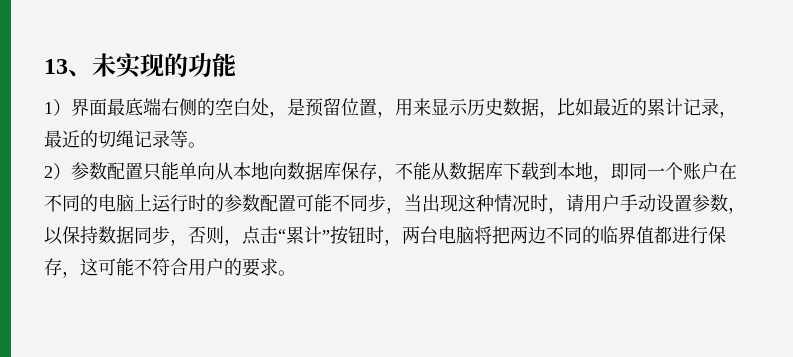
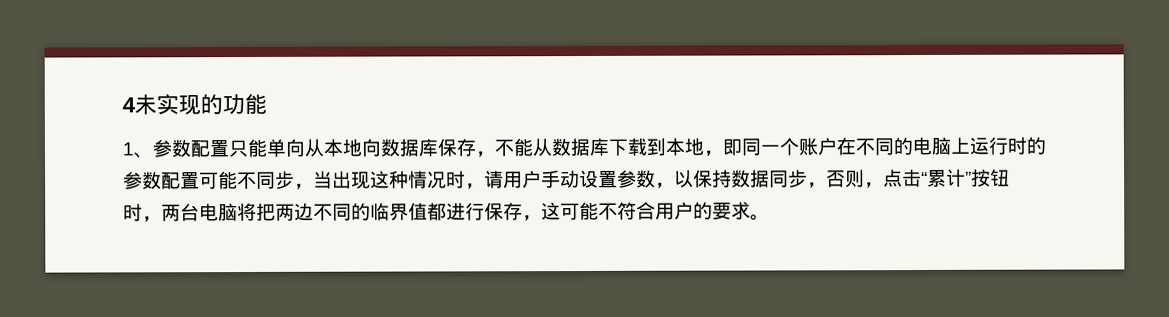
[44,59,92,77] 13、 -> [122,97,136,113] 4
[53,98,737,118] [44,130,206,148] [44,163,71,180] ）界面最底端右侧的空白处，是预留位置，用来显示历史数据，比如最近的累计记录，最近的切绳记录等。 // 2） -> [133,152,153,159] 、

